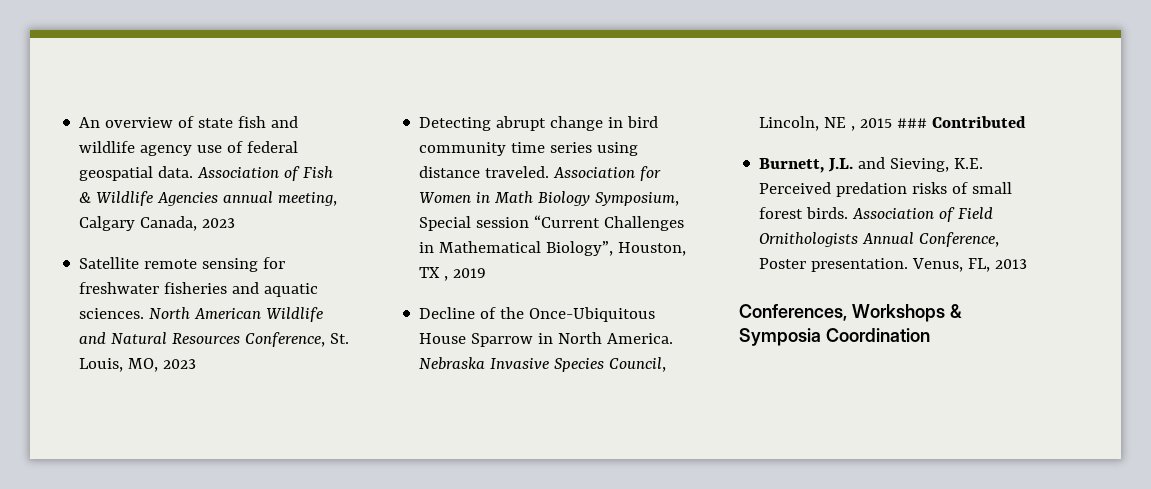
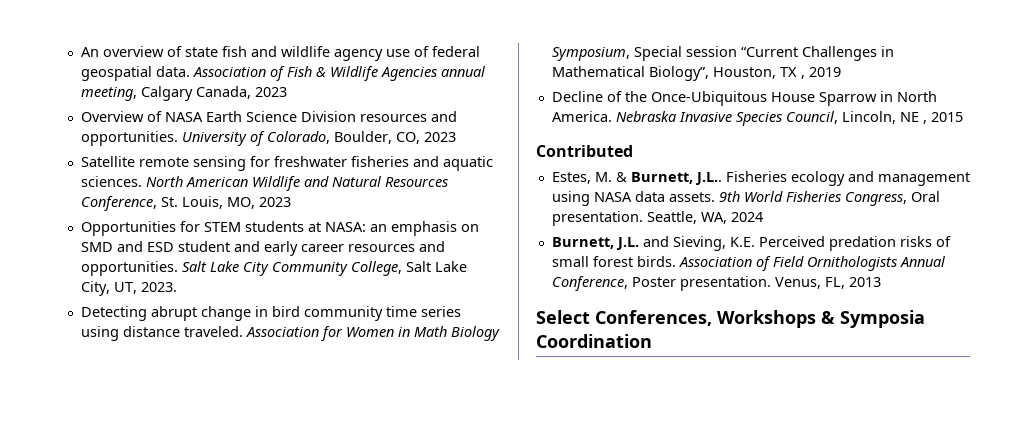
(236, 223) none -> [80,111,457,122] [80,131,456,146] // Overview of NASA Earth Science Division resources and opportunities. University of Colorado, Boulder, CO, 2023
(197, 364) none -> [80,221,479,236] [80,241,445,256] [80,261,467,276] [80,281,177,296] // Opportunities for STEM students at NASA: an emphasis on SMD and ESD student and early career resources and opportunities. Salt Lake City Community College, Salt Lake City, UT, 2023.
[897,118,928,128] ### -> (963, 117) //
(1027, 122) none -> [551,171,970,186] [551,191,940,206] [551,211,763,226] // Estes, M. & Burnett, J.L.. Fisheries ecology and management using NASA data assets. 9th World Fisheries Congress, Oral presentation. Seattle, WA, 2024
(1028, 264) none -> [536,310,590,324] Select

